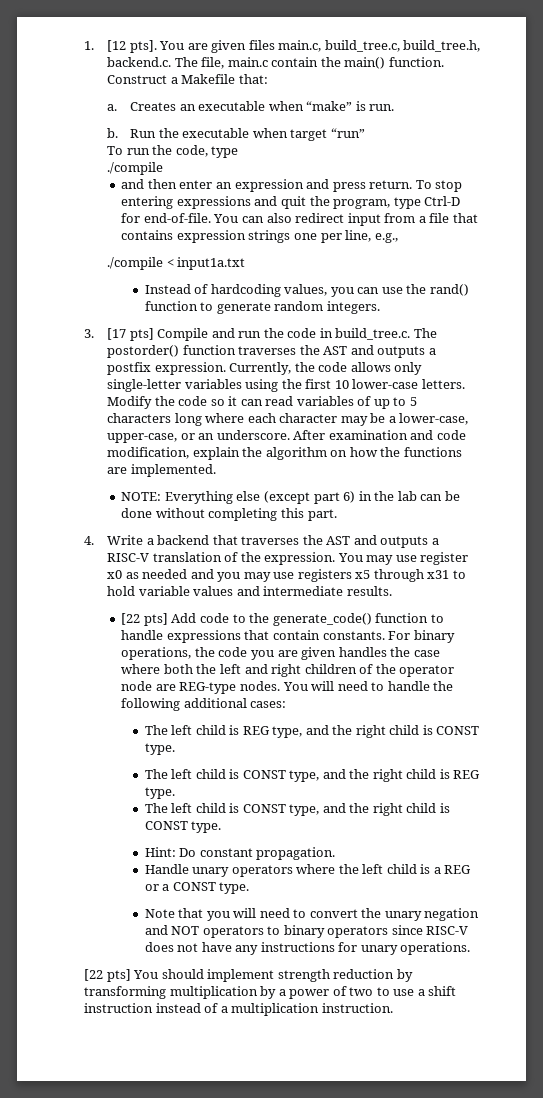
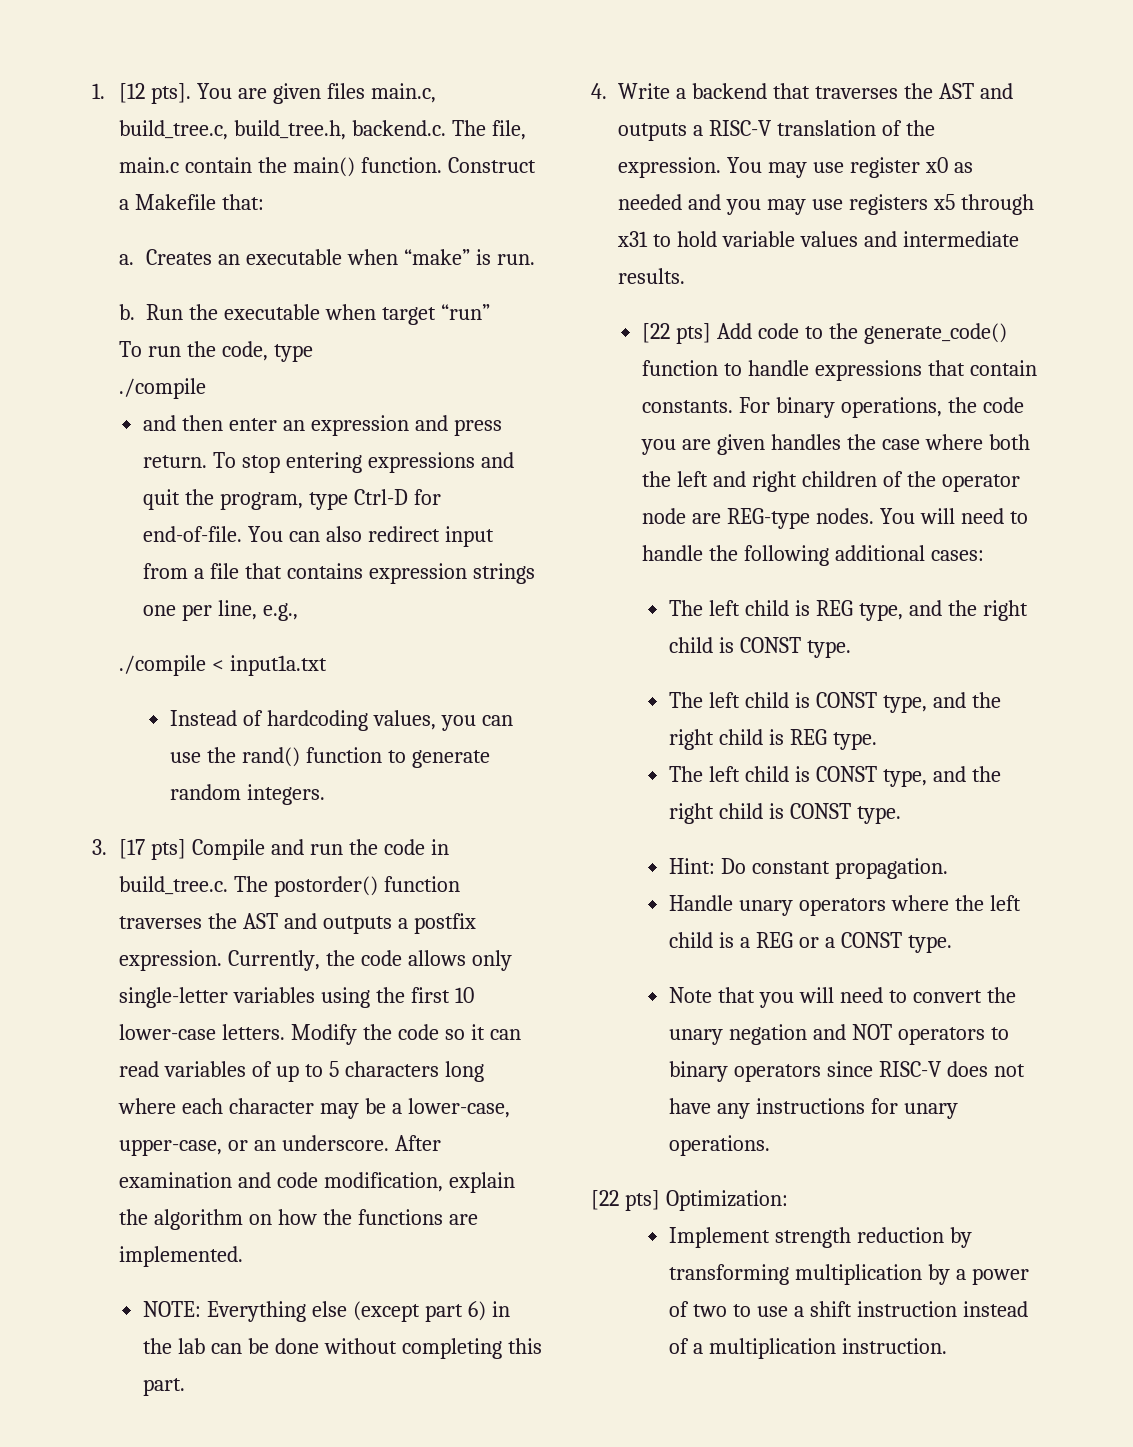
[133,969,275,982] You should implement -> [665,1190,788,1211] [669,1227,771,1248] Optimization: // Implement

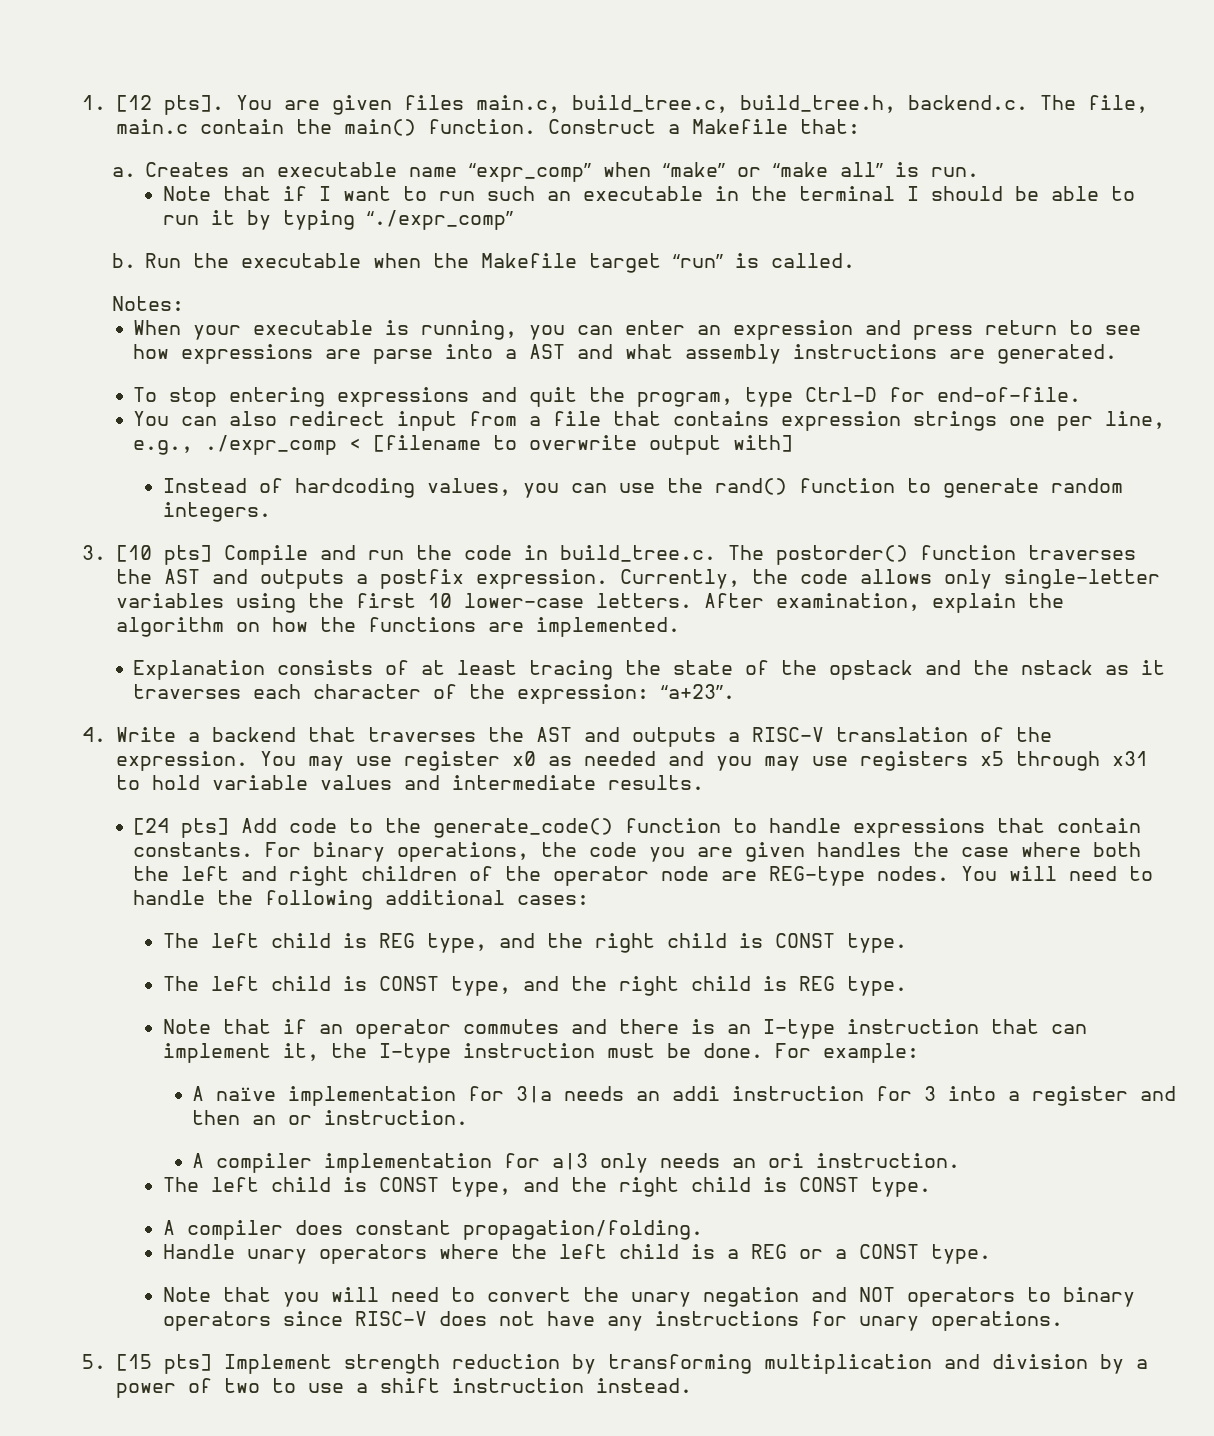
[346,249,535,265] when “make” is run. -> [409,162,980,182] [162,186,1135,201] [162,210,513,230] name “expr_comp” when “make” or “make all” is run. // Note that if I want to run such an executable in the terminal I should be able to run it by typing “./expr_comp”
(376, 312) none -> [433,253,578,268] the Makefile
[118,341,313,362] [118,378,206,399] [143,415,224,431] // To run the code, type // ./compile // and then -> [735,253,856,268] [111,296,184,311] [133,320,614,340] is called. // Notes: // When your executable is running, you can
[143,455,208,468] return. -> [985,320,1142,335] [133,344,1118,364] return to see how expressions are parse into a AST and what assembly instructions are generated. //
(243, 534) none -> (1082, 394) //
[118,655,327,676] // ./compile < input1a.txt -> [205,435,794,455] ./expr_comp < [filename to overwrite output with]
[118,839,145,859] [17 -> [115,545,152,562] [10
[290,1024,521,1045] [118,1061,484,1082] [117,1098,510,1119] [118,1135,441,1156] [118,1172,443,1192] Modify the code so it can read variables of up to 5 characters long where each character may be a lower-case, upper-case, or an underscore. After examination and code modification, -> [703,593,920,611] After examination,
[143,1301,510,1322] [143,1338,542,1359] [143,1378,186,1396] NOTE: Everything else (except part 6) in the lab can be done without completing this part. -> [133,660,1166,680] [133,684,736,704] Explanation consists of at least tracing the state of the opstack and the nstack as it traverses each character of the expression: “a+23”.
[642,323,671,343] [22 -> [133,818,170,835] [24
(877, 741) none -> [162,1019,1087,1039] [162,1043,919,1063] [192,1086,1177,1106] [192,1110,469,1125] [192,1153,961,1173] // Note that if an operator commutes and there is an I-type instruction that can implement it, the I-type instruction must be done. For example: // A naïve implementation for 3|a needs an addi instruction for 3 into a register and then an or instruction. // A compiler implementation for a|3 only needs an ori instruction.
[669,858,948,879] Hint: Do constant propagation. -> [162,1220,703,1240] A compiler does constant propagation/folding.
[591,1190,788,1211] [22 pts] Optimization: // -> [82,1354,212,1374] 5. [15 pts]
(923, 1274) none -> [943,1354,1088,1369] and division
[962,1301,1028,1317] [669,1338,947,1359] instead of a multiplication instruction. -> [595,1378,692,1393] instead.

